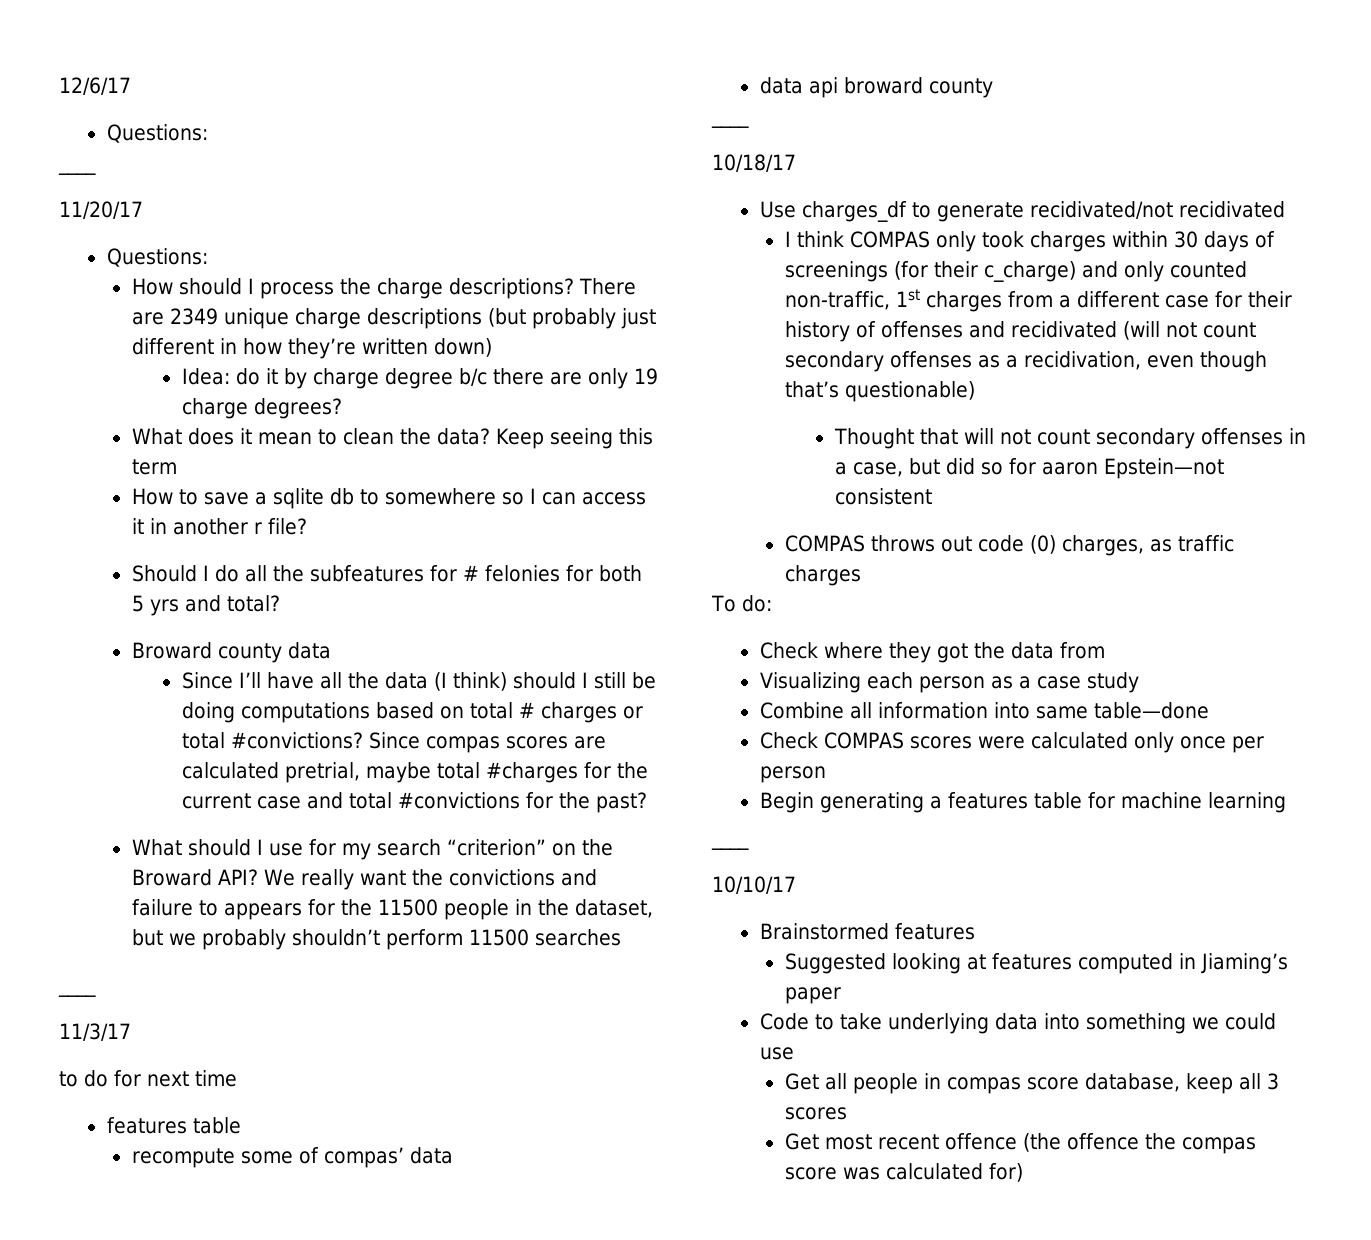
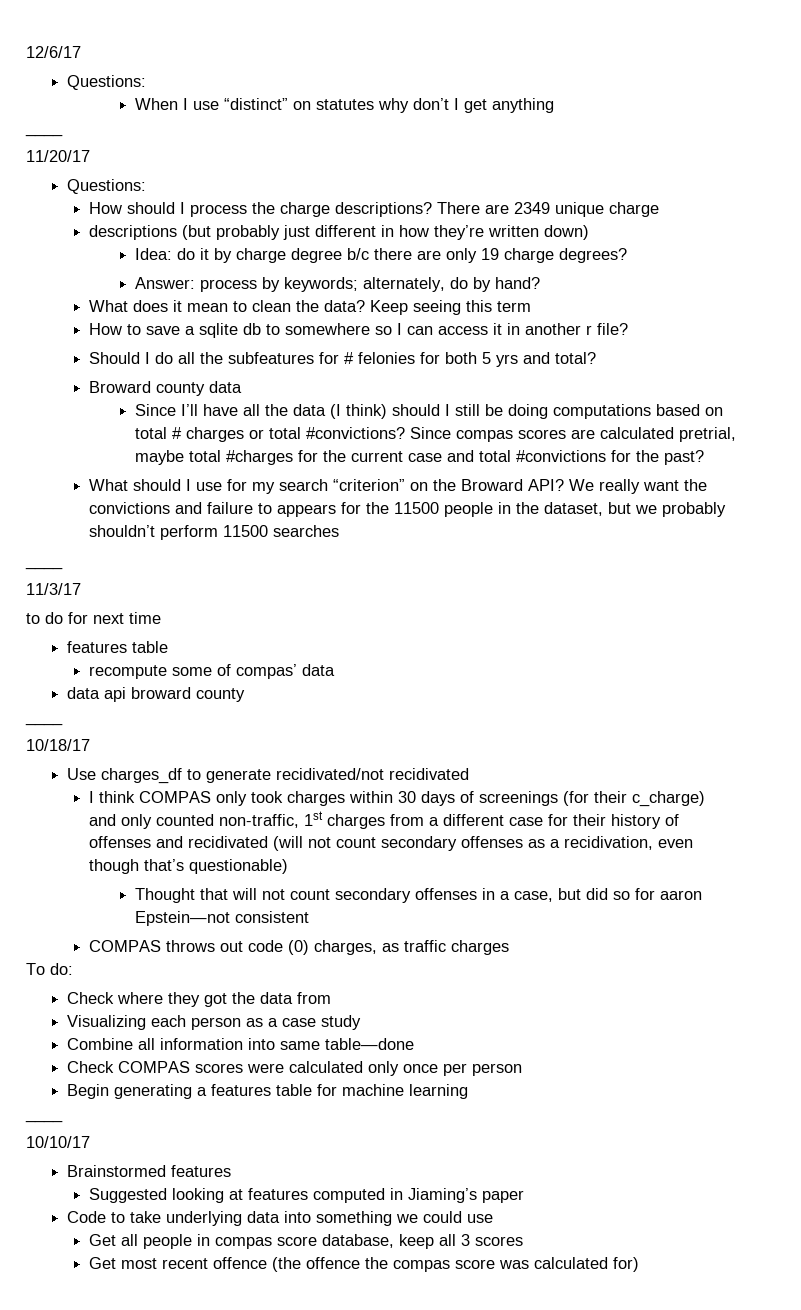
(208, 133) none -> [134,98,554,113] // When I use “distinct” on statutes why don’t I get anything
(361, 318) none -> (660, 209) //
(342, 408) none -> [134,277,540,292] // Answer: process by keywords; alternately, do by hand?

